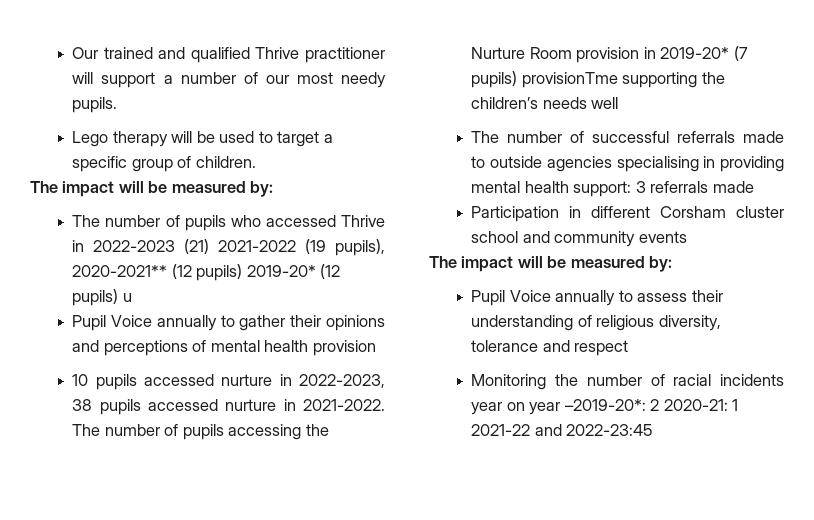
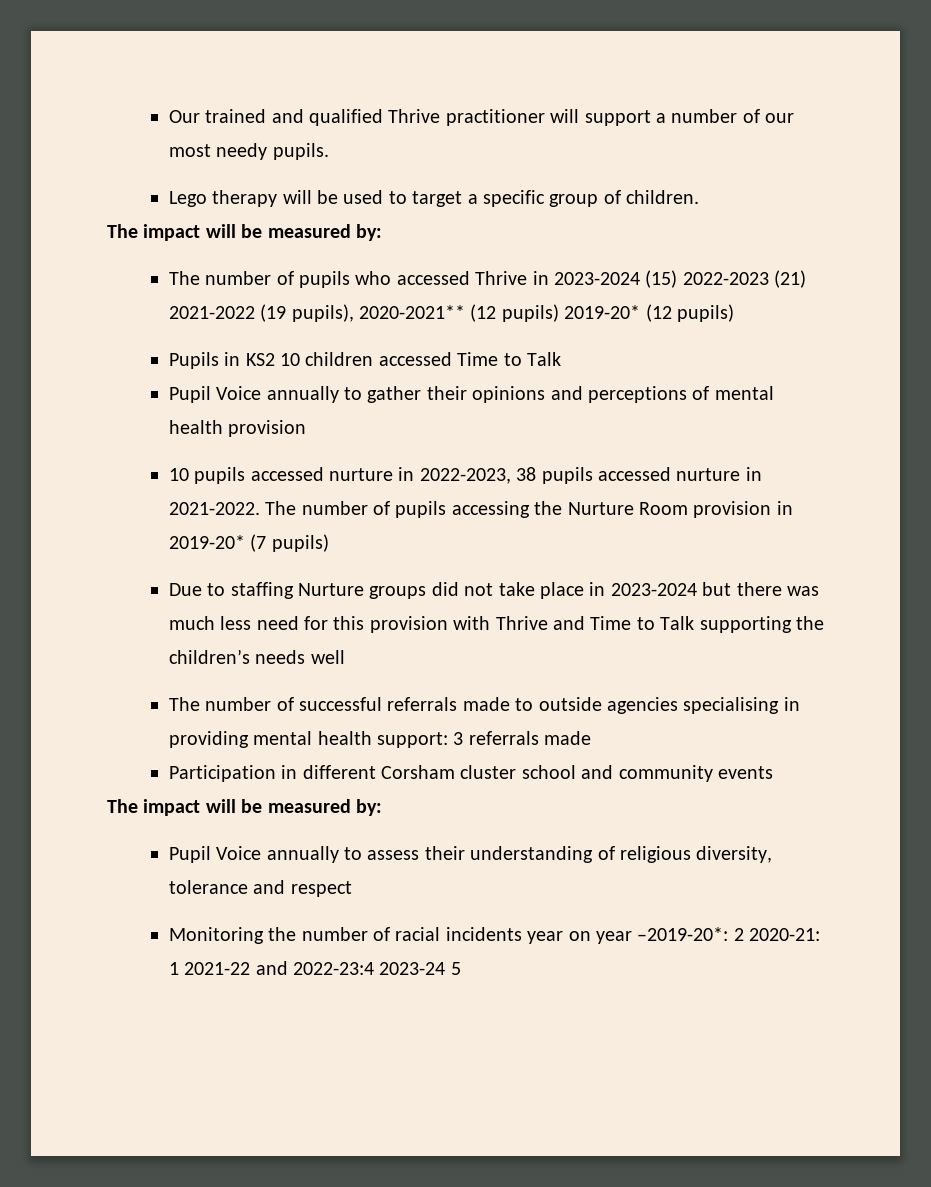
(85, 246) none -> [553,270,678,288] 2023-2024 (15)
[122,293,132,302] u -> [168,352,561,369] // Pupils in KS2 10 children accessed Time to Talk
[521,72,618,88] provisionTme -> [168,582,819,599] [168,616,695,633] // Due to staffing Nurture groups did not take place in 2023-2024 but there was much less need for this provision with Thrive and Time to Talk
[566,424,654,436] 2022-23:45 -> [292,962,461,975] 2022-23:4 2023-24 5

